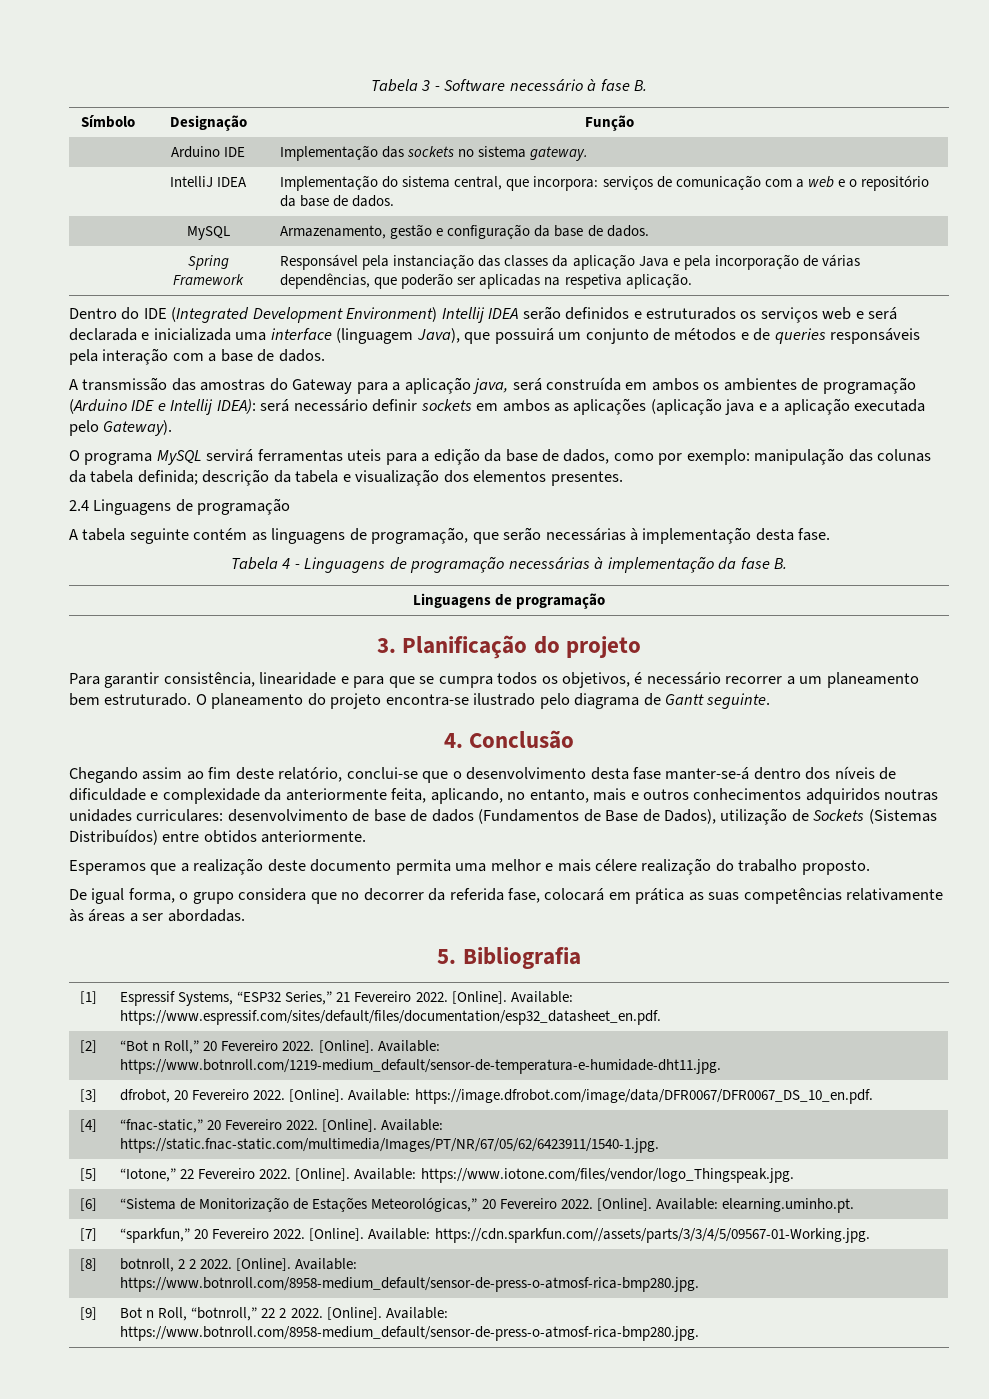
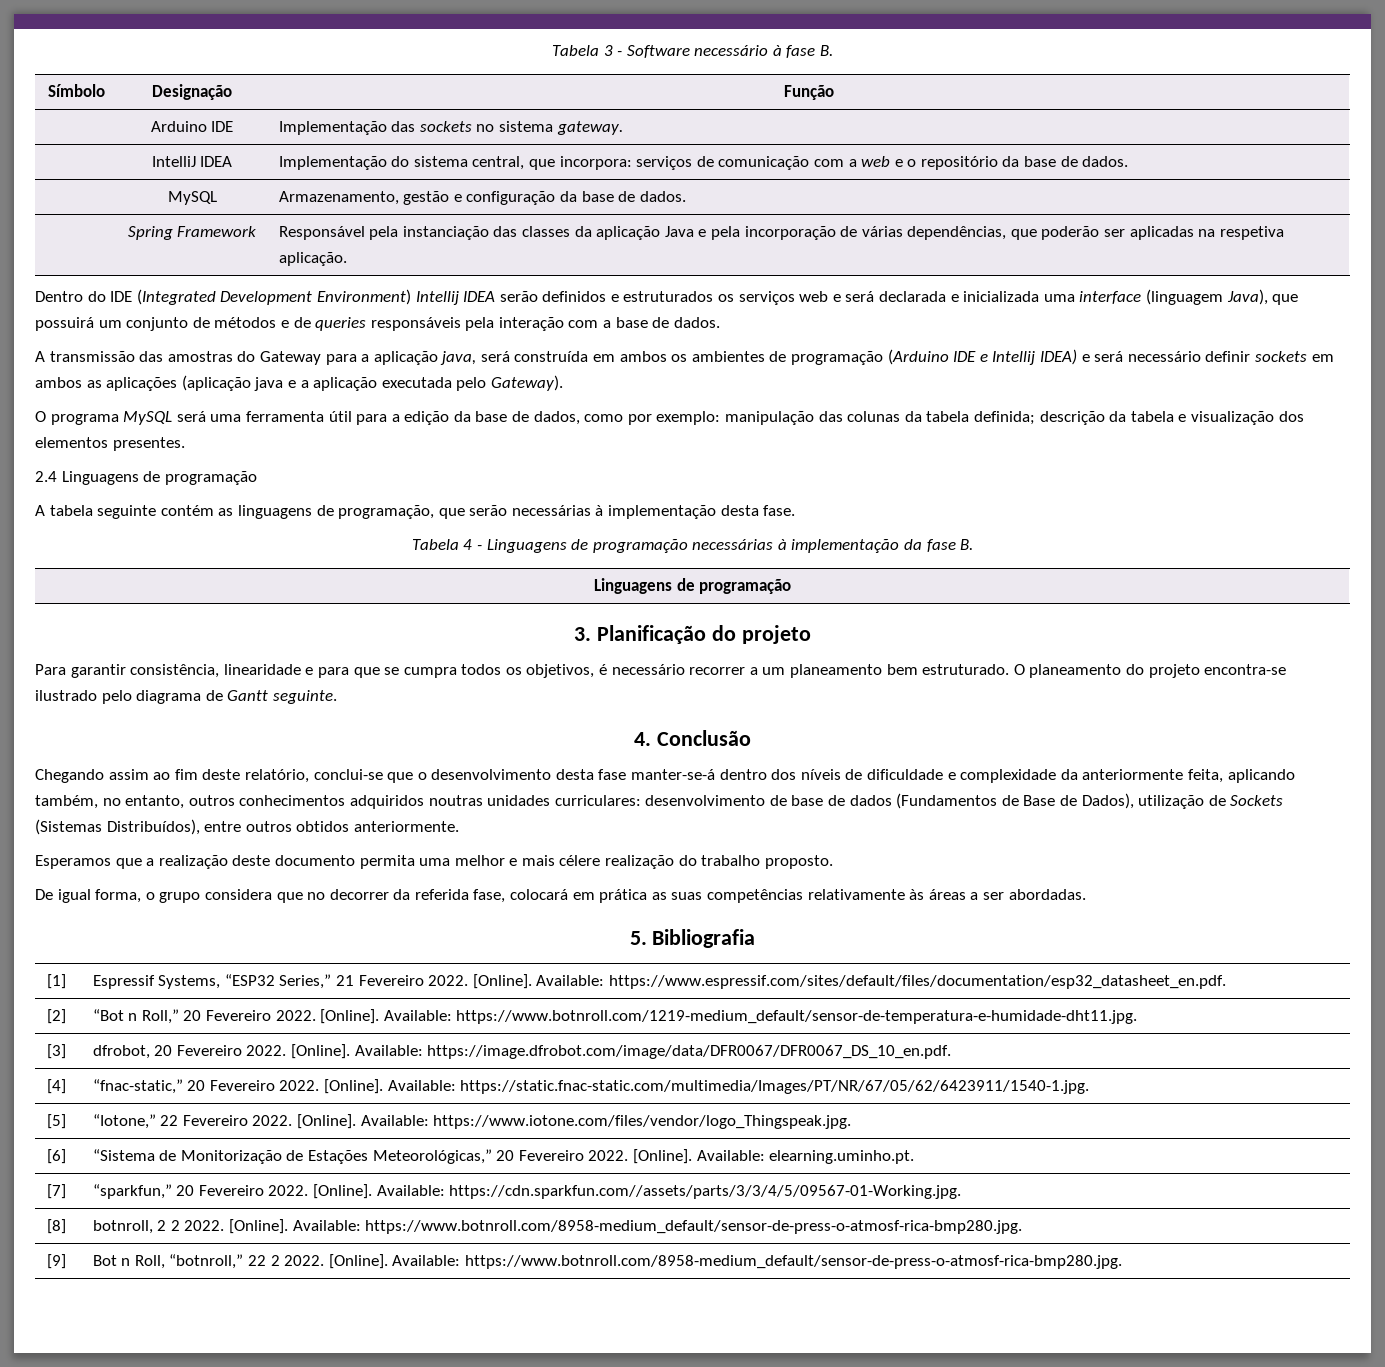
[216,399,256,414] IDEA): -> [1039,349,1090,365] IDEA) e
[206,449,382,462] servirá ferramentas uteis -> [176,411,352,422] será uma ferramenta útil
[430,788,639,804] aplicando, no entanto, mais e -> [1227,769,1295,783] [35,795,185,809] aplicando também, no entanto,
[69,829,200,845] Distribuídos) entre -> [106,819,292,835] Distribuídos), entre outros

